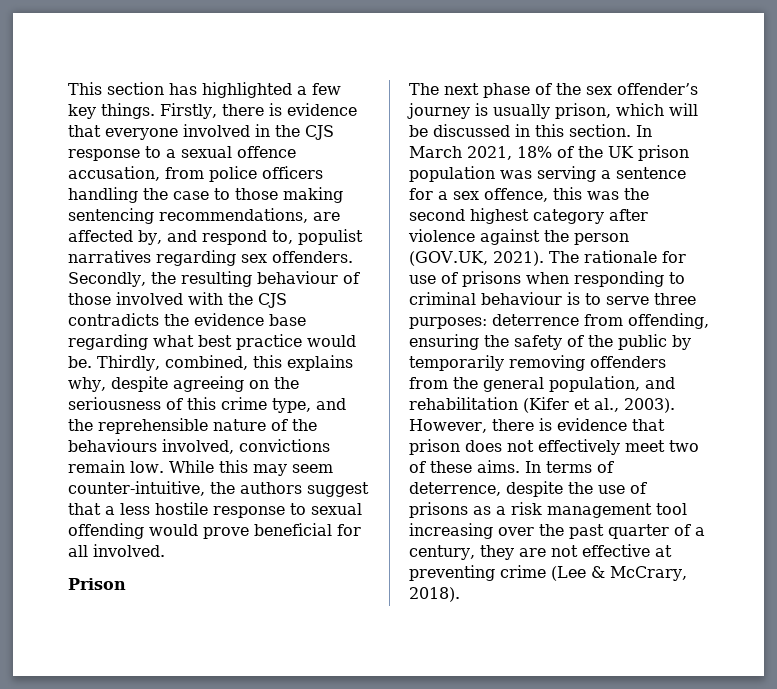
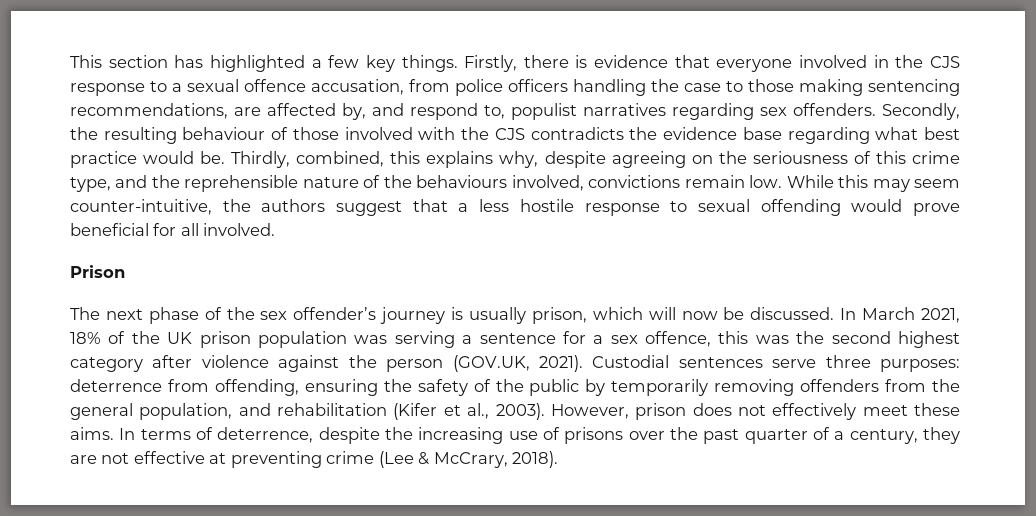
[409,124,631,137] be discussed in this section. -> [681,307,835,320] now be discussed.
[548,250,686,263] [409,271,685,287] [409,292,601,305] The rationale for use of prisons when responding to criminal behaviour is to -> [592,355,763,368] Custodial sentences
[491,418,665,431] there is evidence that -> (629, 411) none
[669,440,699,452] [409,461,426,473] two of -> (908, 410) none
[598,482,647,494] [409,502,687,518] [409,523,493,539] use of prisons as a risk management tool increasing -> [418,427,624,444] increasing use of prisons

